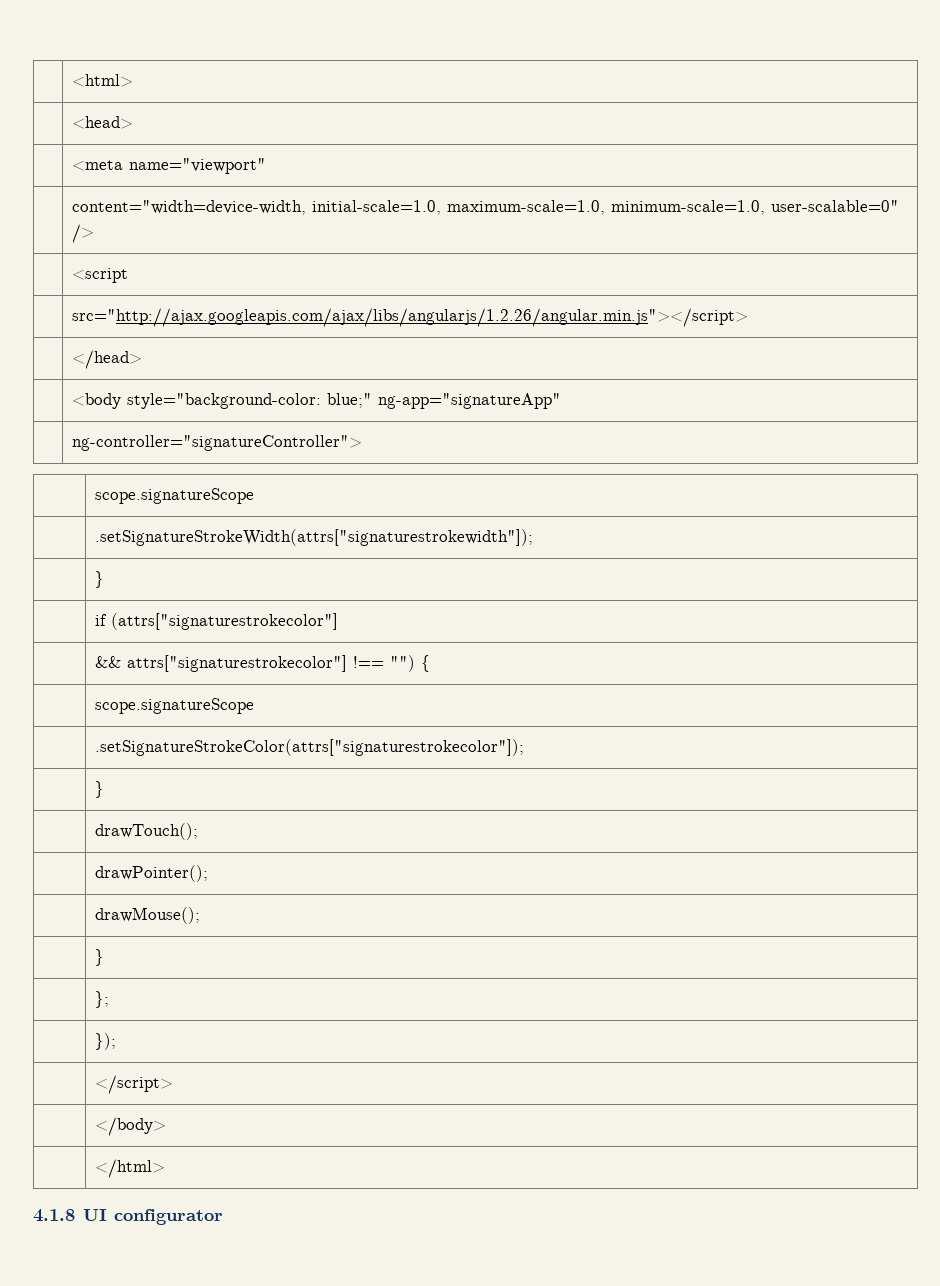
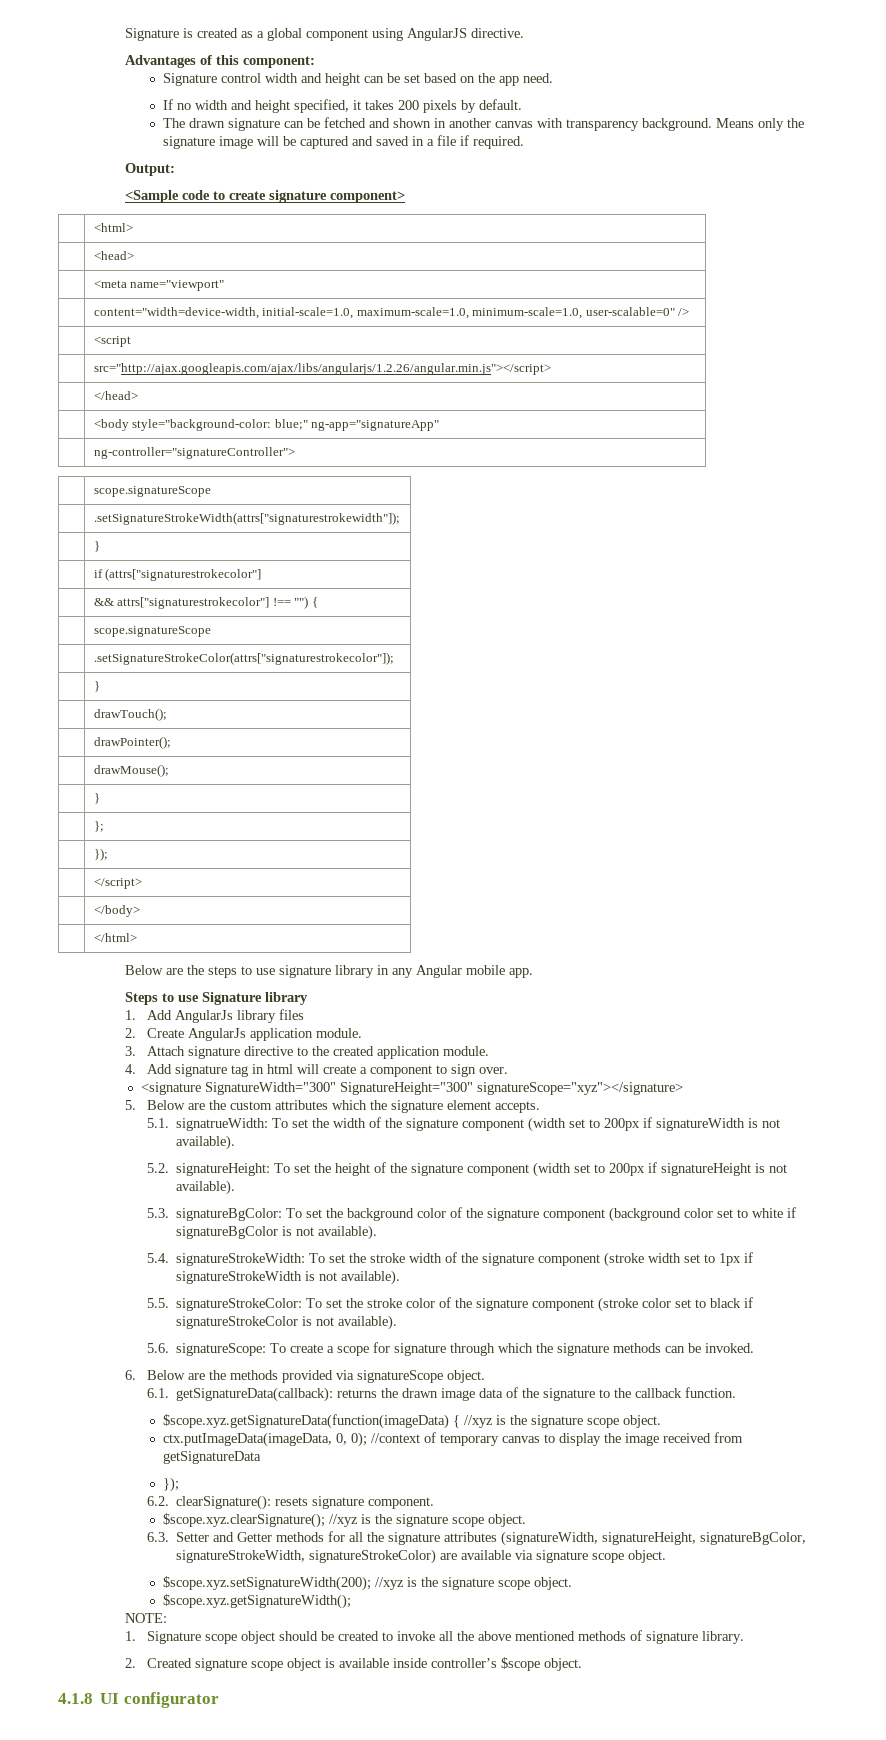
(72, 80) none -> [124,28,524,41] [124,55,315,68] [163,73,554,86] [163,99,523,113] [163,117,805,131] [163,135,525,149] [124,163,175,176] [124,190,405,203] Signature is created as a global component using AngularJS directive. // Advantages of this component: // Signature control width and height can be set based on the app need. // If no width and height specified, it takes 200 pixels by default. // The drawn signature can be fetched and shown in another canvas with transparency background. Means only the signature image will be captured and saved in a file if required. // Output: // <Sample code to create signature component> //
(166, 1168) none -> [124,965,533,978] [124,992,308,1005] [124,1009,305,1023] [124,1028,363,1041] [124,1046,490,1059] [124,1064,509,1077] [140,1082,683,1095] [124,1100,541,1113] [147,1117,781,1132] [176,1135,236,1150] [147,1162,788,1177] [176,1180,236,1195] [147,1207,797,1222] [176,1225,378,1240] [147,1252,754,1267] [176,1270,401,1285] [147,1297,754,1312] [176,1315,398,1330] [147,1342,755,1356] [124,1370,486,1383] [147,1387,737,1402] [163,1414,662,1429] [163,1432,744,1447] [163,1451,262,1464] [163,1477,180,1492] [147,1495,435,1510] [163,1513,527,1528] [147,1531,807,1546] [176,1549,667,1564] [163,1576,573,1591] [163,1594,352,1609] [124,1613,167,1623] [124,1630,745,1644] [124,1657,583,1671] // Below are the steps to use signature library in any Angular mobile app. // Steps to use Signature library // 1. Add AngularJs library files // 2. Create AngularJs application module. // 3. Attach signature directive to the created application module. // 4. Add signature tag in html will create a component to sign over. // <signature SignatureWidth="300" SignatureHeight="300" signatureScope="xyz"></signature> // 5. Below are the custom attributes which the signature element accepts. // 5.1. signatrueWidth: To set the width of the signature component (width set to 200px if signatureWidth is not available). // 5.2. signatureHeight: To set the height of the signature component (width set to 200px if signatureHeight is not available). // 5.3. signatureBgColor: To set the background color of the signature component (background color set to white if signatureBgColor is not available). // 5.4. signatureStrokeWidth: To set the stroke width of the signature component (stroke width set to 1px if signatureStrokeWidth is not available). // 5.5. signatureStrokeColor: To set the stroke color of the signature component (stroke color set to black if signatureStrokeColor is not available). // 5.6. signatureScope: To create a scope for signature through which the signature methods can be invoked. // 6. Below are the methods provided via signatureScope object. // 6.1. getSignatureData(callback): returns the drawn image data of the signature to the callback function. // $scope.xyz.getSignatureData(function(imageData) { //xyz is the signature scope object. // ctx.putImageData(imageData, 0, 0); //context of temporary canvas to display the image received from getSignatureData // }); // 6.2. clearSignature(): resets signature component. // $scope.xyz.clearSignature(); //xyz is the signature scope object. // 6.3. Setter and Getter methods for all the signature attributes (signatureWidth, signatureHeight, signatureBgColor, signatureStrokeWidth, signatureStrokeColor) are available via signature scope object. // $scope.xyz.setSignatureWidth(200); //xyz is the signature scope object. // $scope.xyz.getSignatureWidth(); // NOTE: // 1. Signature scope object should be created to invoke all the above mentioned methods of signature library. // 2. Created signature scope object is available inside controller’s $scope object.

